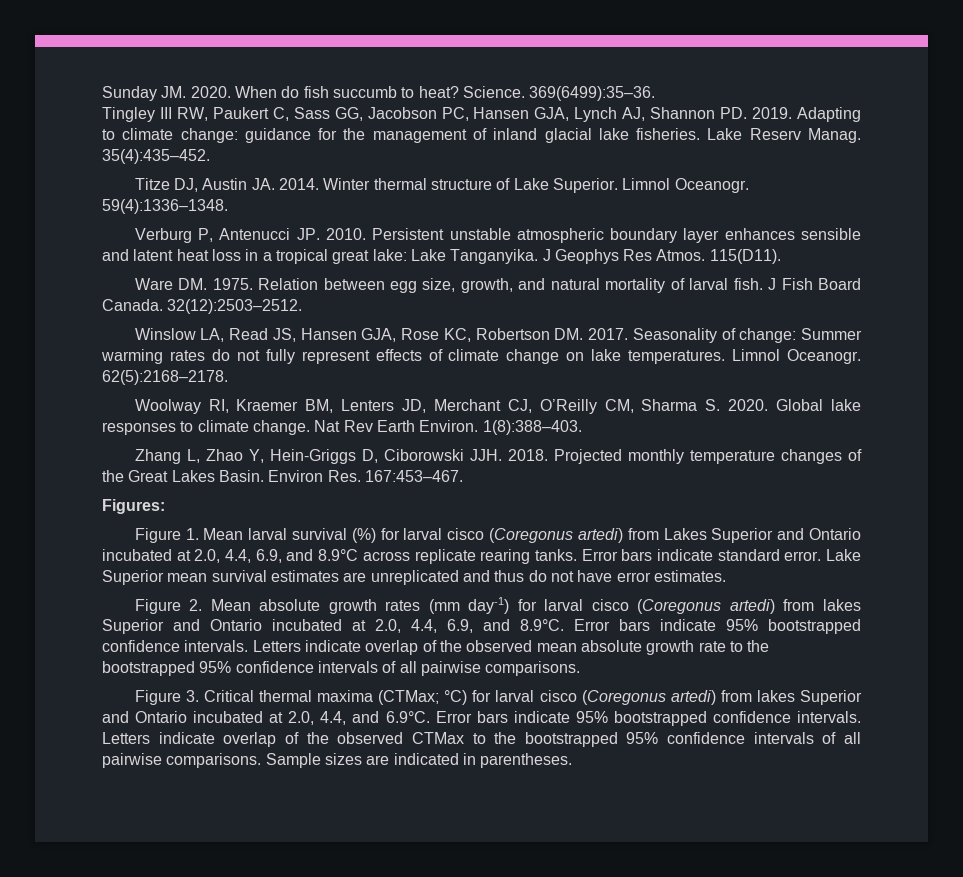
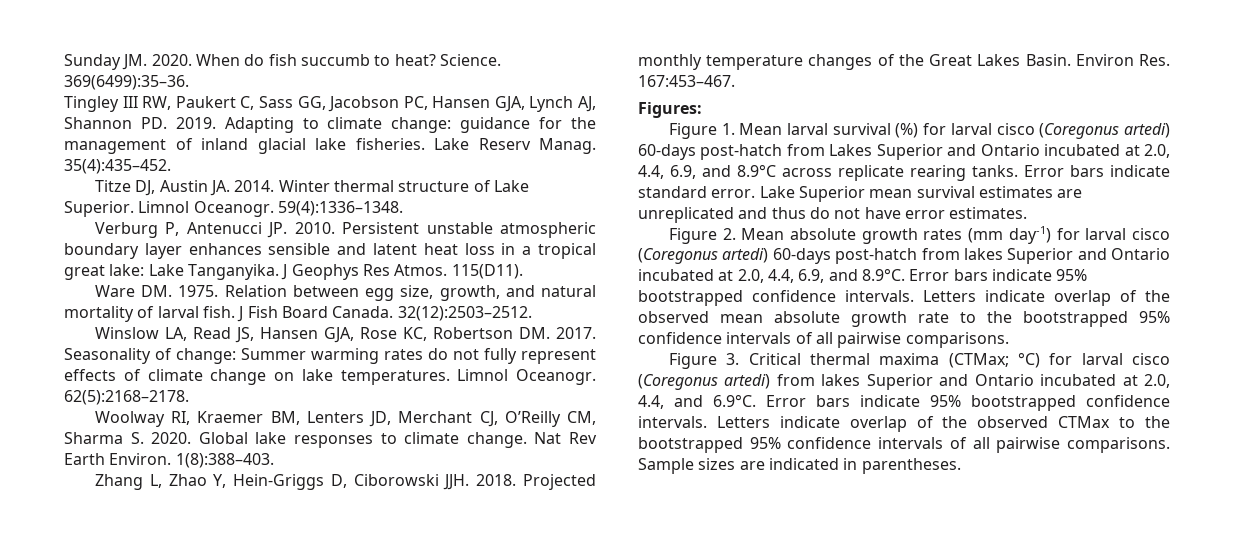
(623, 535) none -> [638,144,783,160] 60-days post-hatch
(775, 606) none -> [772,248,918,264] 60-days post-hatch

